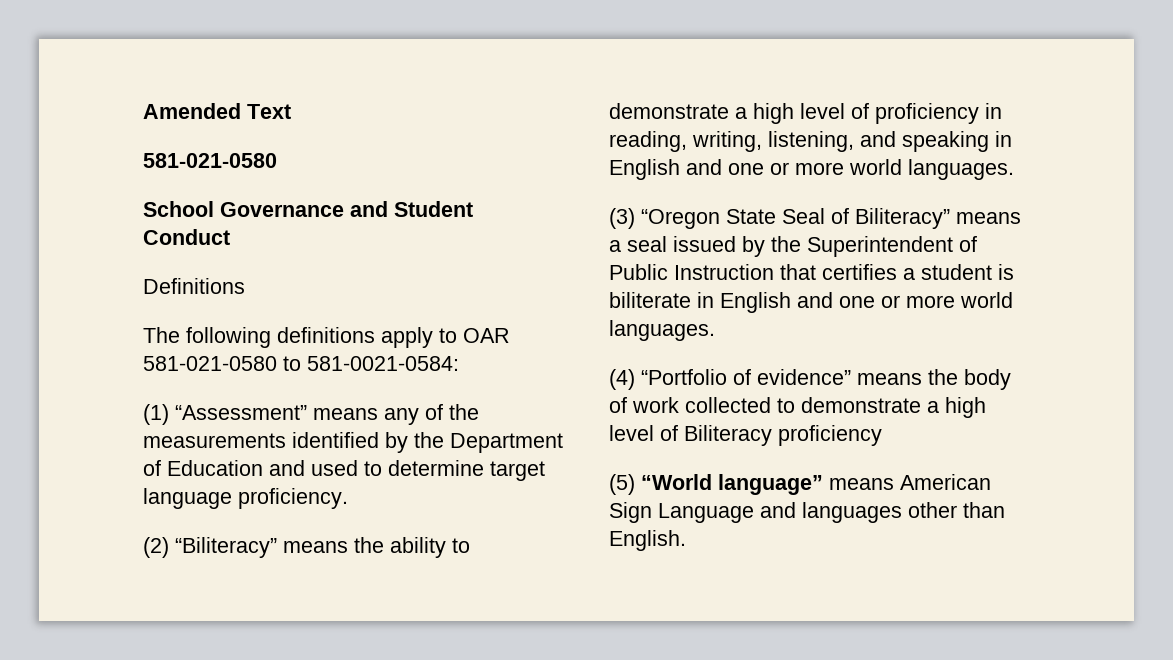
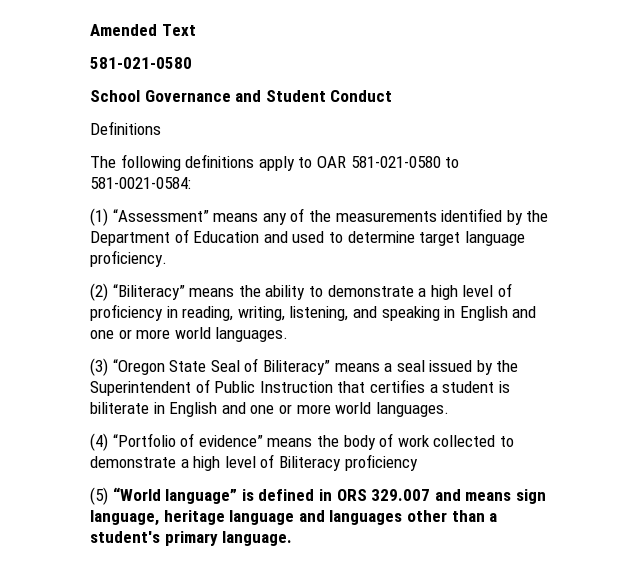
[829,474,991,490] [609,502,1005,523] [609,530,686,551] means American Sign Language and languages other than English. -> [241,489,546,504] [90,510,498,526] [90,531,293,546] is defined in ORS 329.007 and means sign language, heritage language and languages other than a student's primary language.

